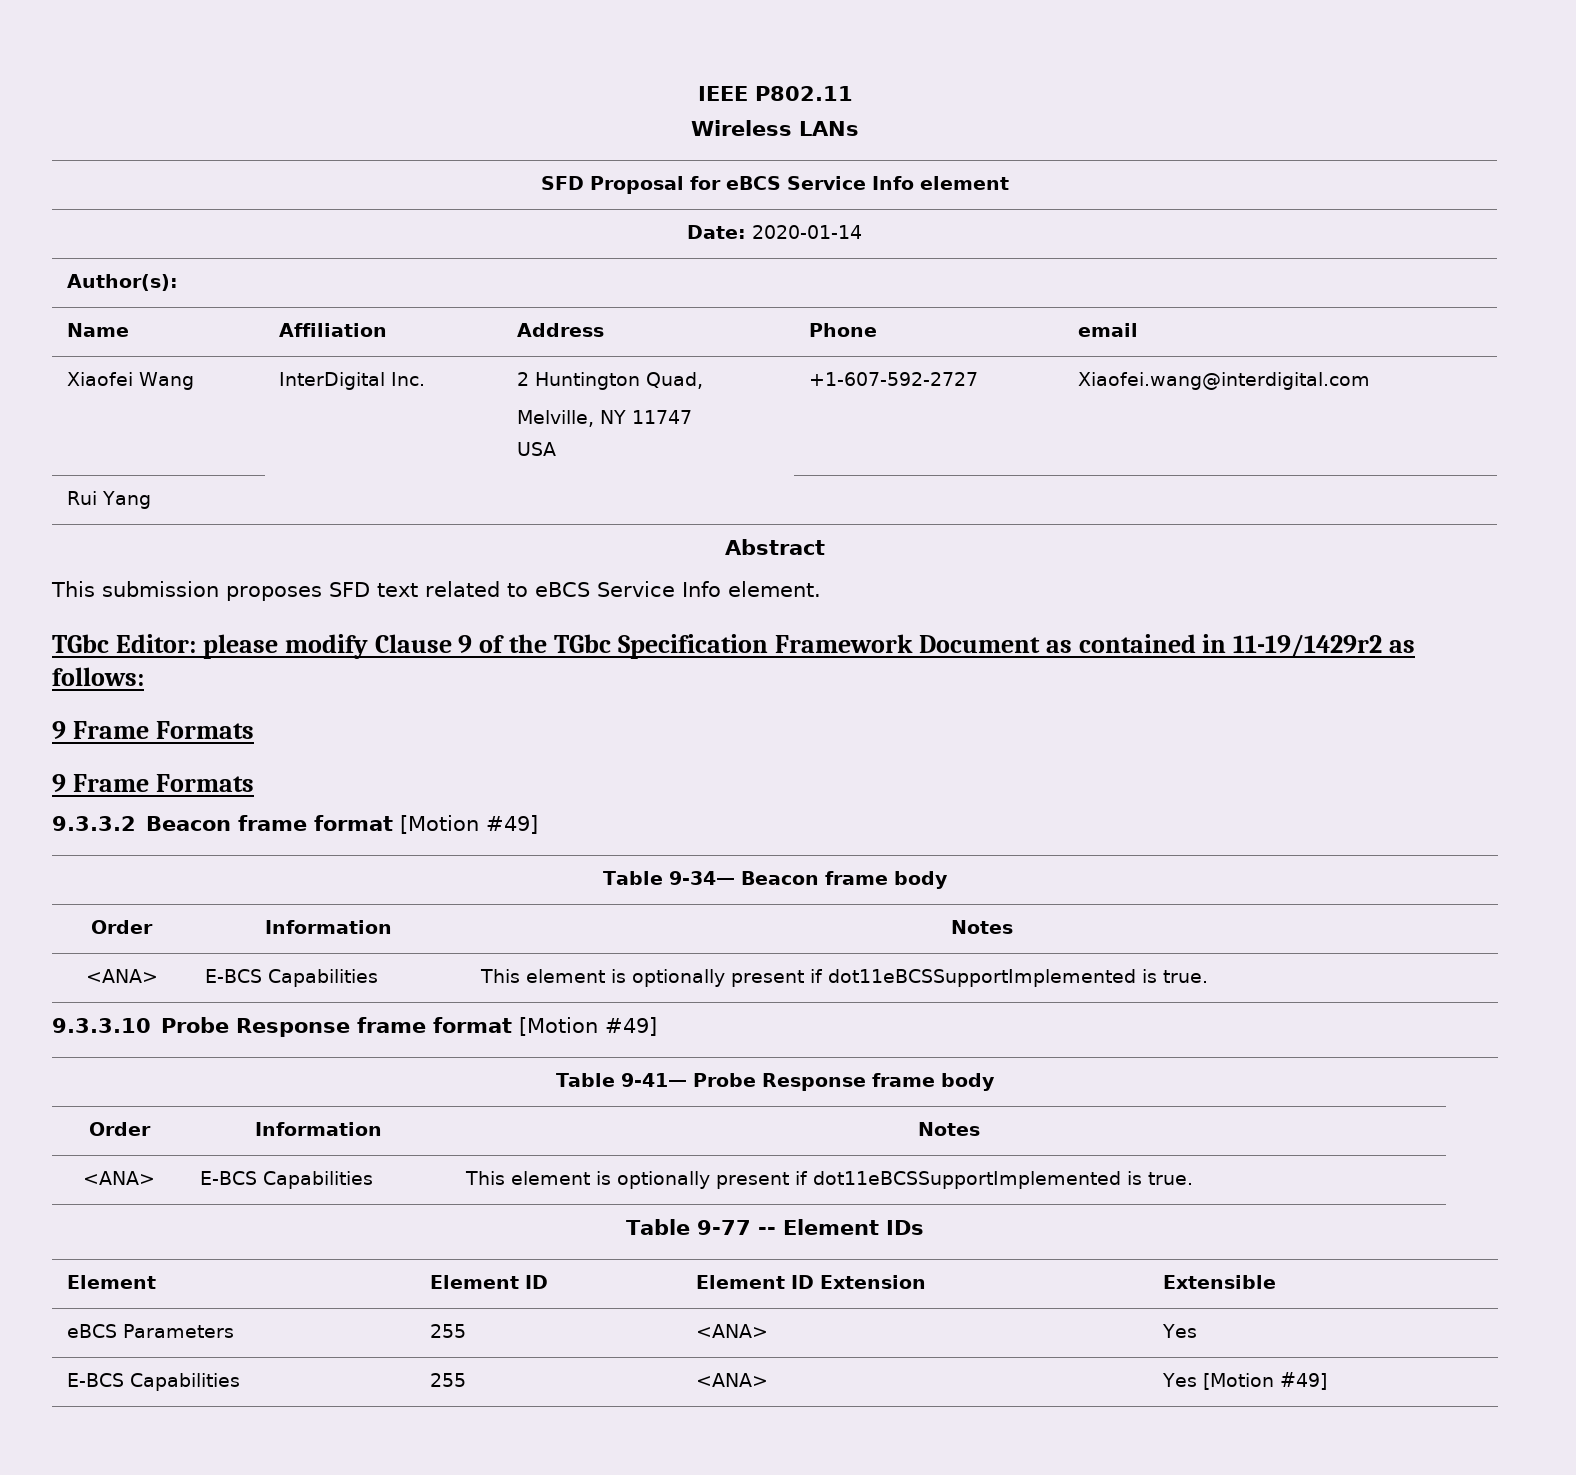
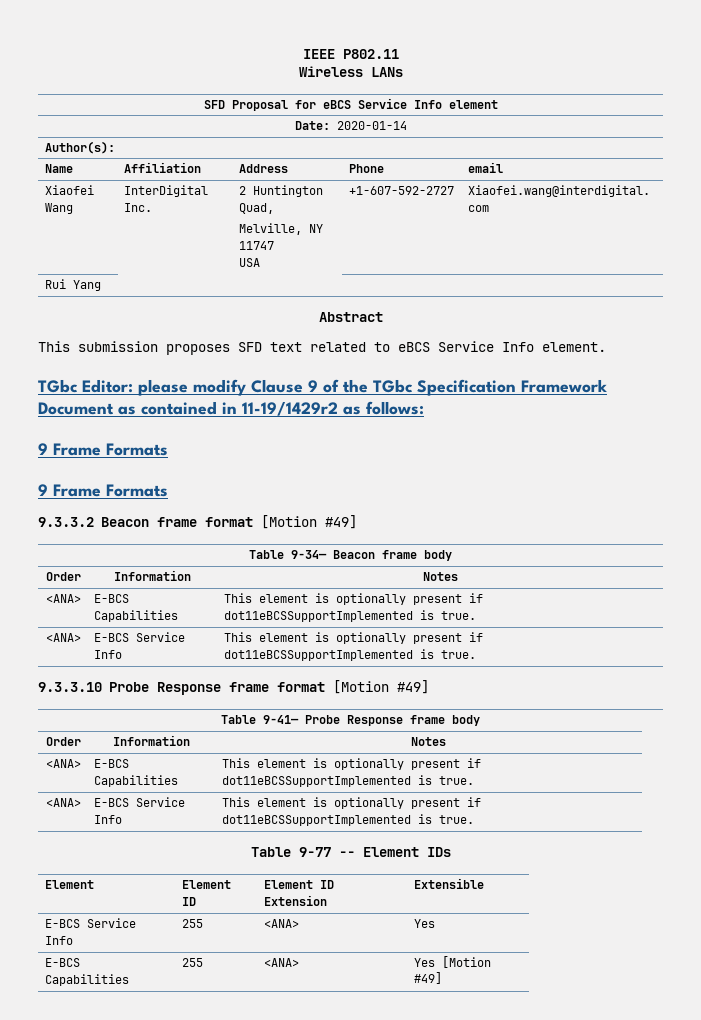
(1208, 976) none -> [45,633,81,642] [93,632,185,642] [93,650,122,659] [223,632,483,644] [223,649,476,661] // <ANA> | E-BCS Service Info | This element is optionally present if dot11eBCSSupportImplemented is true.
(1193, 1178) none -> [45,798,81,807] [93,797,185,807] [93,815,122,824] [221,797,481,809] [221,814,474,826] // <ANA> | E-BCS Service Info | This element is optionally present if dot11eBCSSupportImplemented is true.
[66,1324,234,1338] eBCS Parameters -> [44,918,136,928] [44,936,73,945] E-BCS Service Info

